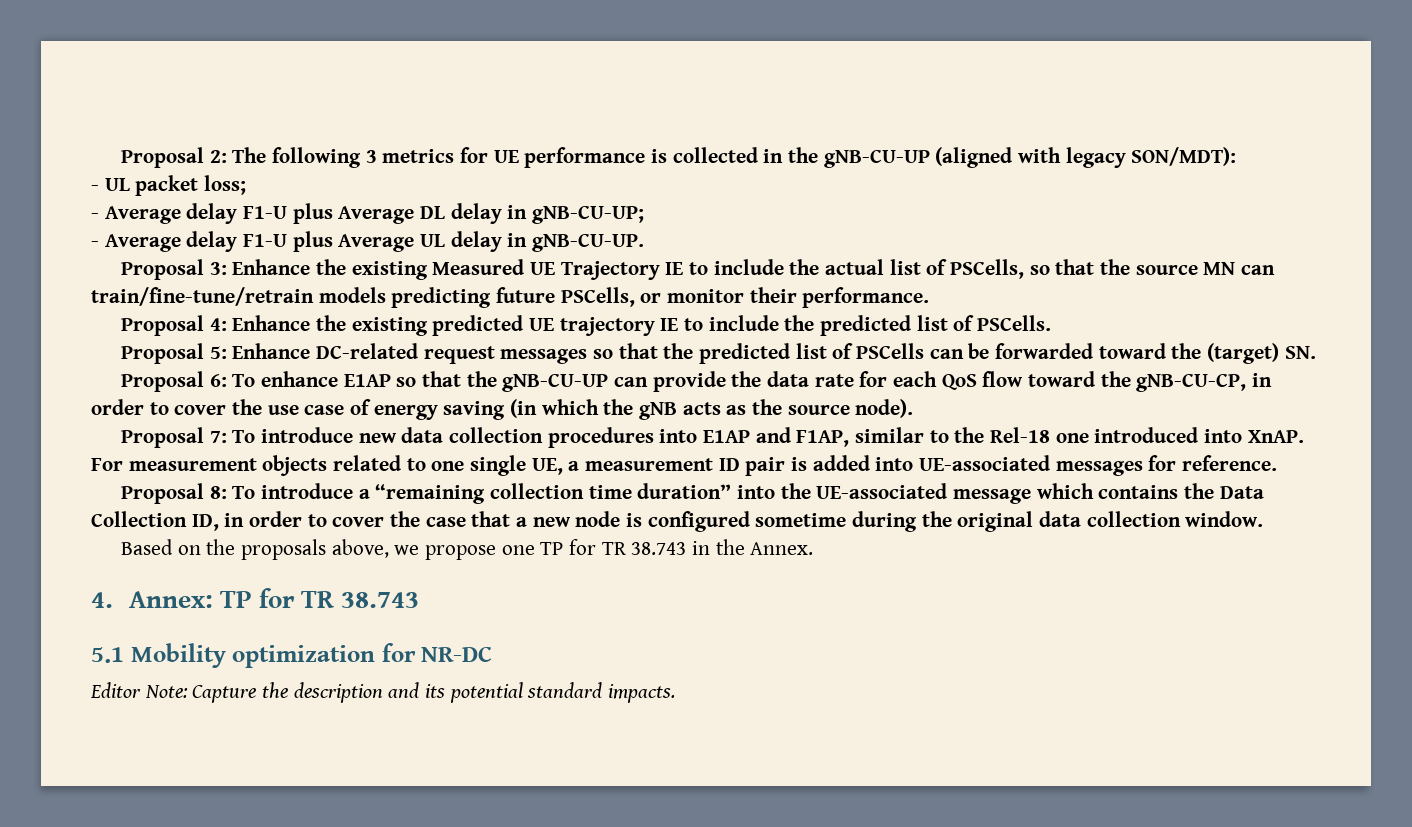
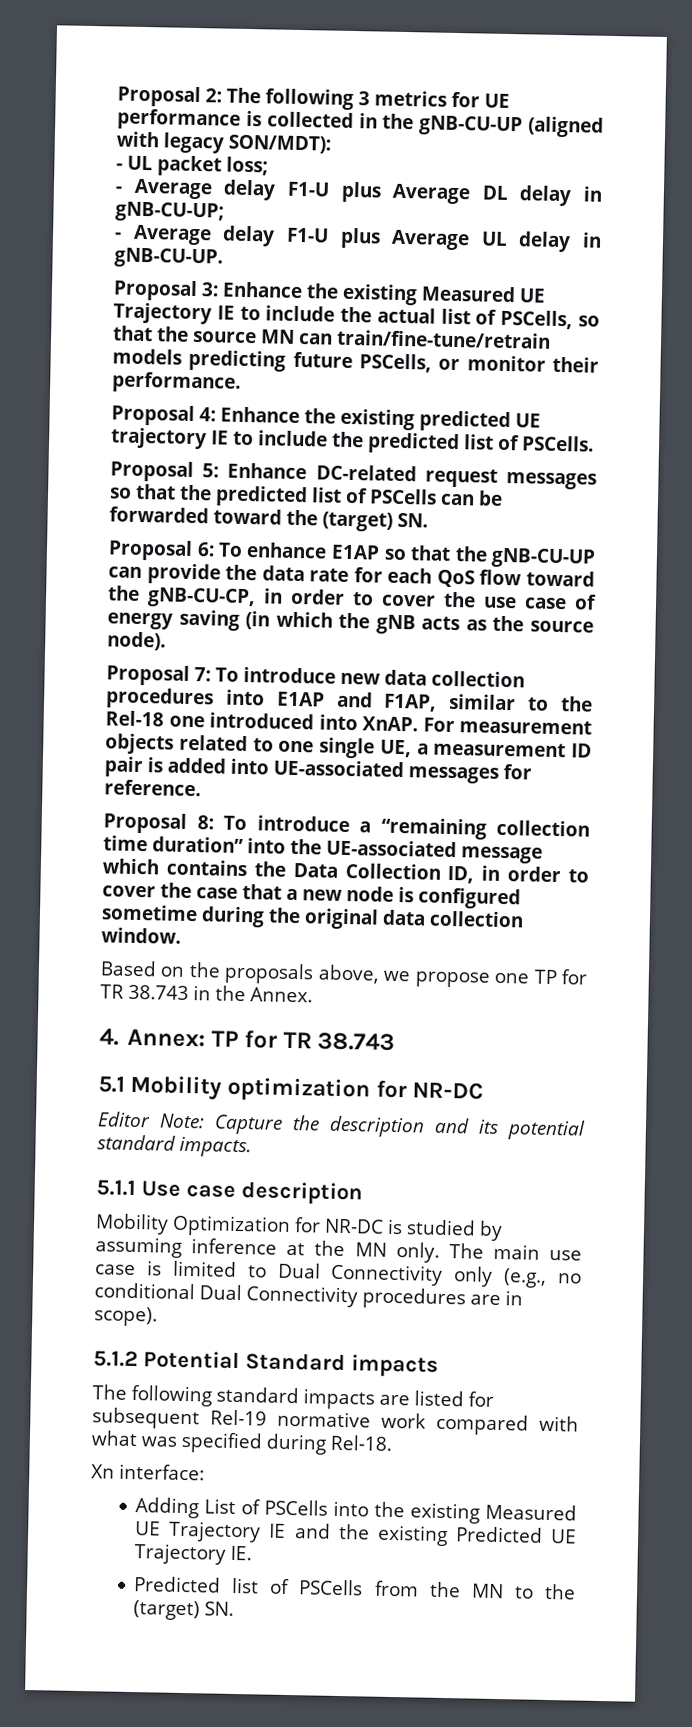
(676, 693) none -> [96,1179,363,1206] [95,1213,503,1242] [95,1236,582,1263] [95,1260,582,1288] [94,1282,523,1310] [94,1306,158,1327] [93,1350,439,1378] [92,1384,494,1410] [92,1407,579,1436] [91,1430,393,1455] [91,1463,205,1481] [135,1497,577,1524] [135,1520,577,1547] [134,1543,253,1565] [133,1576,576,1600] [133,1600,235,1621] // 5.1.1 Use case description // Mobility Optimization for NR-DC is studied by assuming inference at the MN only. The main use case is limited to Dual Connectivity only (e.g., no conditional Dual Connectivity procedures are in scope). // 5.1.2 Potential Standard impacts // The following standard impacts are listed for subsequent Rel-19 normative work compared with what was specified during Rel-18. // Xn interface: // Adding List of PSCells into the existing Measured UE Trajectory IE and the existing Predicted UE Trajectory IE. // Predicted list of PSCells from the MN to the (target) SN.

